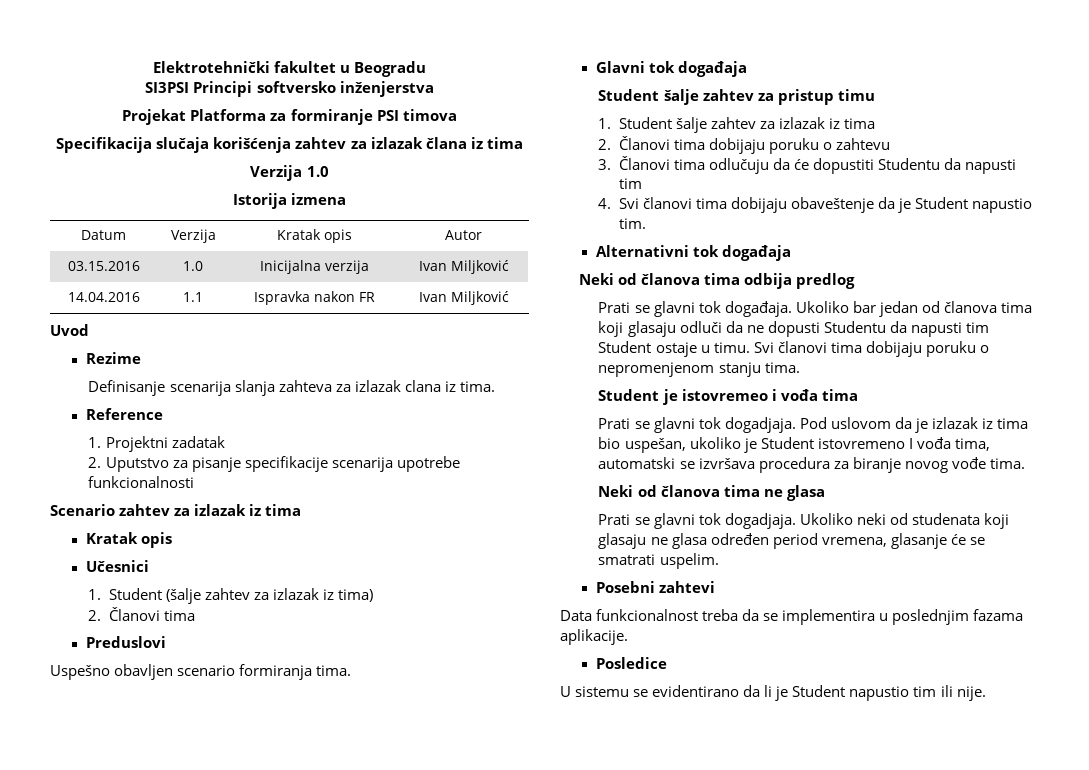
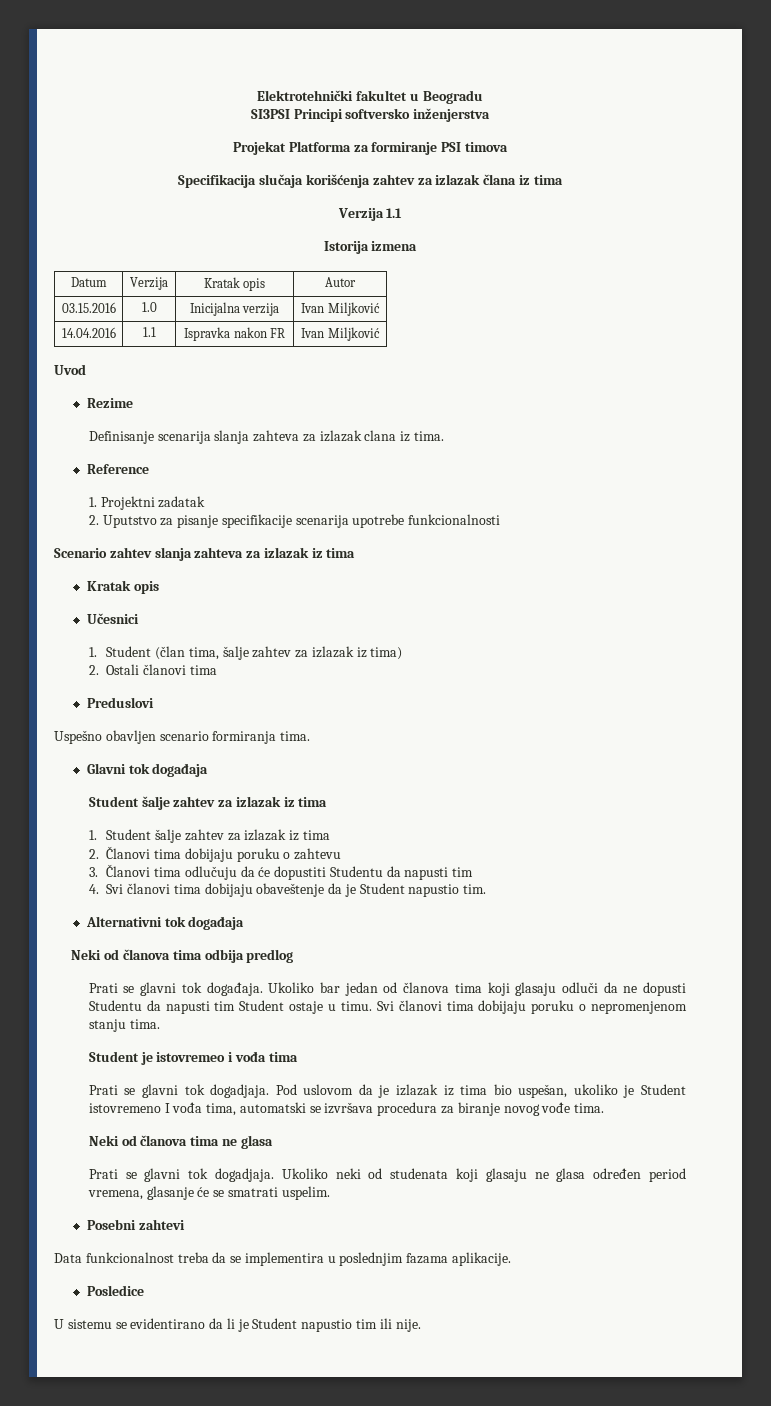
[306,166,329,177] 1.0 -> [386,208,403,218] 1.1
(171, 510) none -> [154,547,244,561] slanja zahteva
[166,588,202,604] (šalje -> [154,646,249,660] (član tima, šalje
[108,607,160,621] Članovi -> [106,664,186,675] Ostali članovi
[777,89,875,105] pristup timu -> [235,796,328,807] izlazak iz tima

